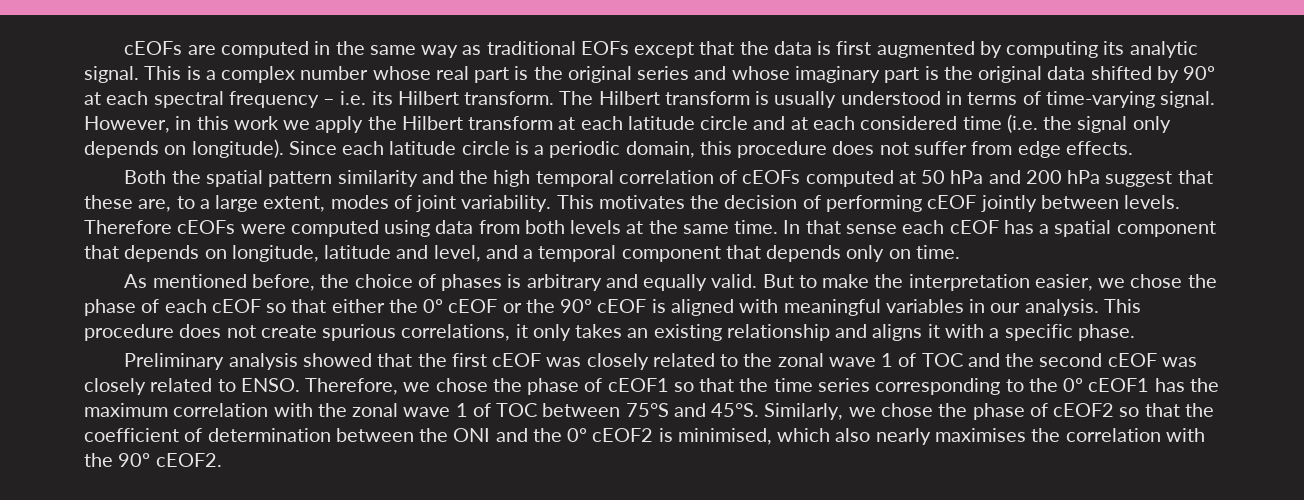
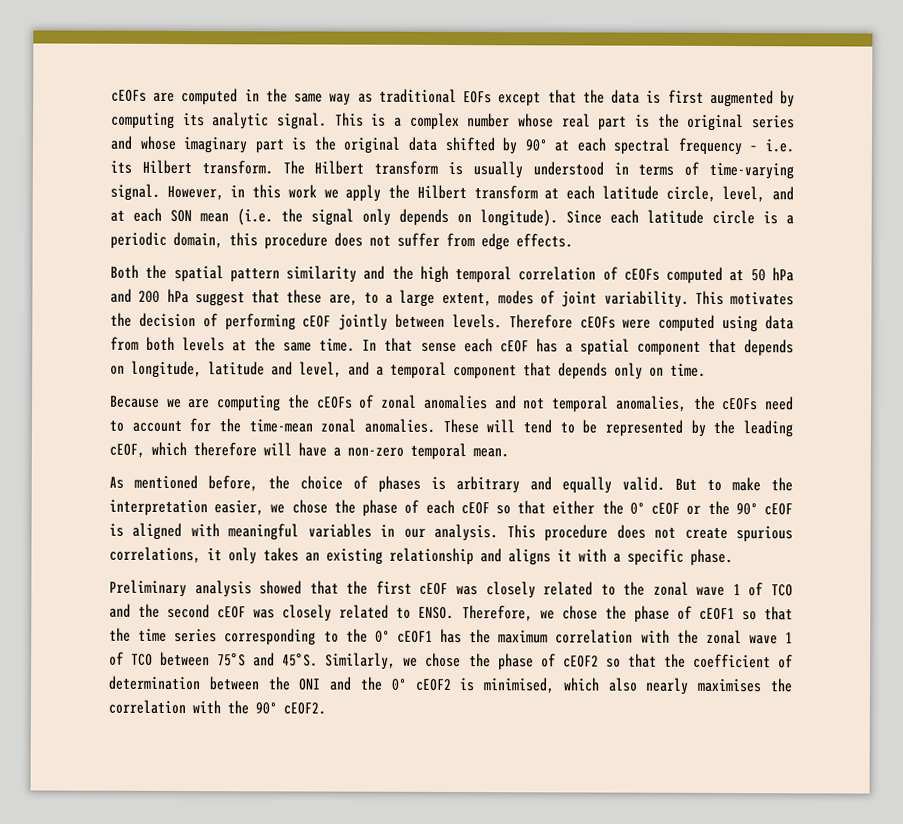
[700,116,749,130] circle -> [665,185,766,203] circle, level,
[860,116,1002,130] considered time -> [170,209,229,223] SON mean
(960, 252) none -> [110,394,795,413] [109,418,793,438] [109,441,509,461] // Because we are computing the cEOFs of zonal anomalies and not temporal anomalies, the cEOFs need to account for the time-mean zonal anomalies. These will tend to be represented by the leading cEOF, which therefore will have a non-zero temporal mean.
[921,353,963,367] TOC -> [771,584,793,597] TCO
[496,403,538,417] TOC -> [131,653,154,666] TCO

